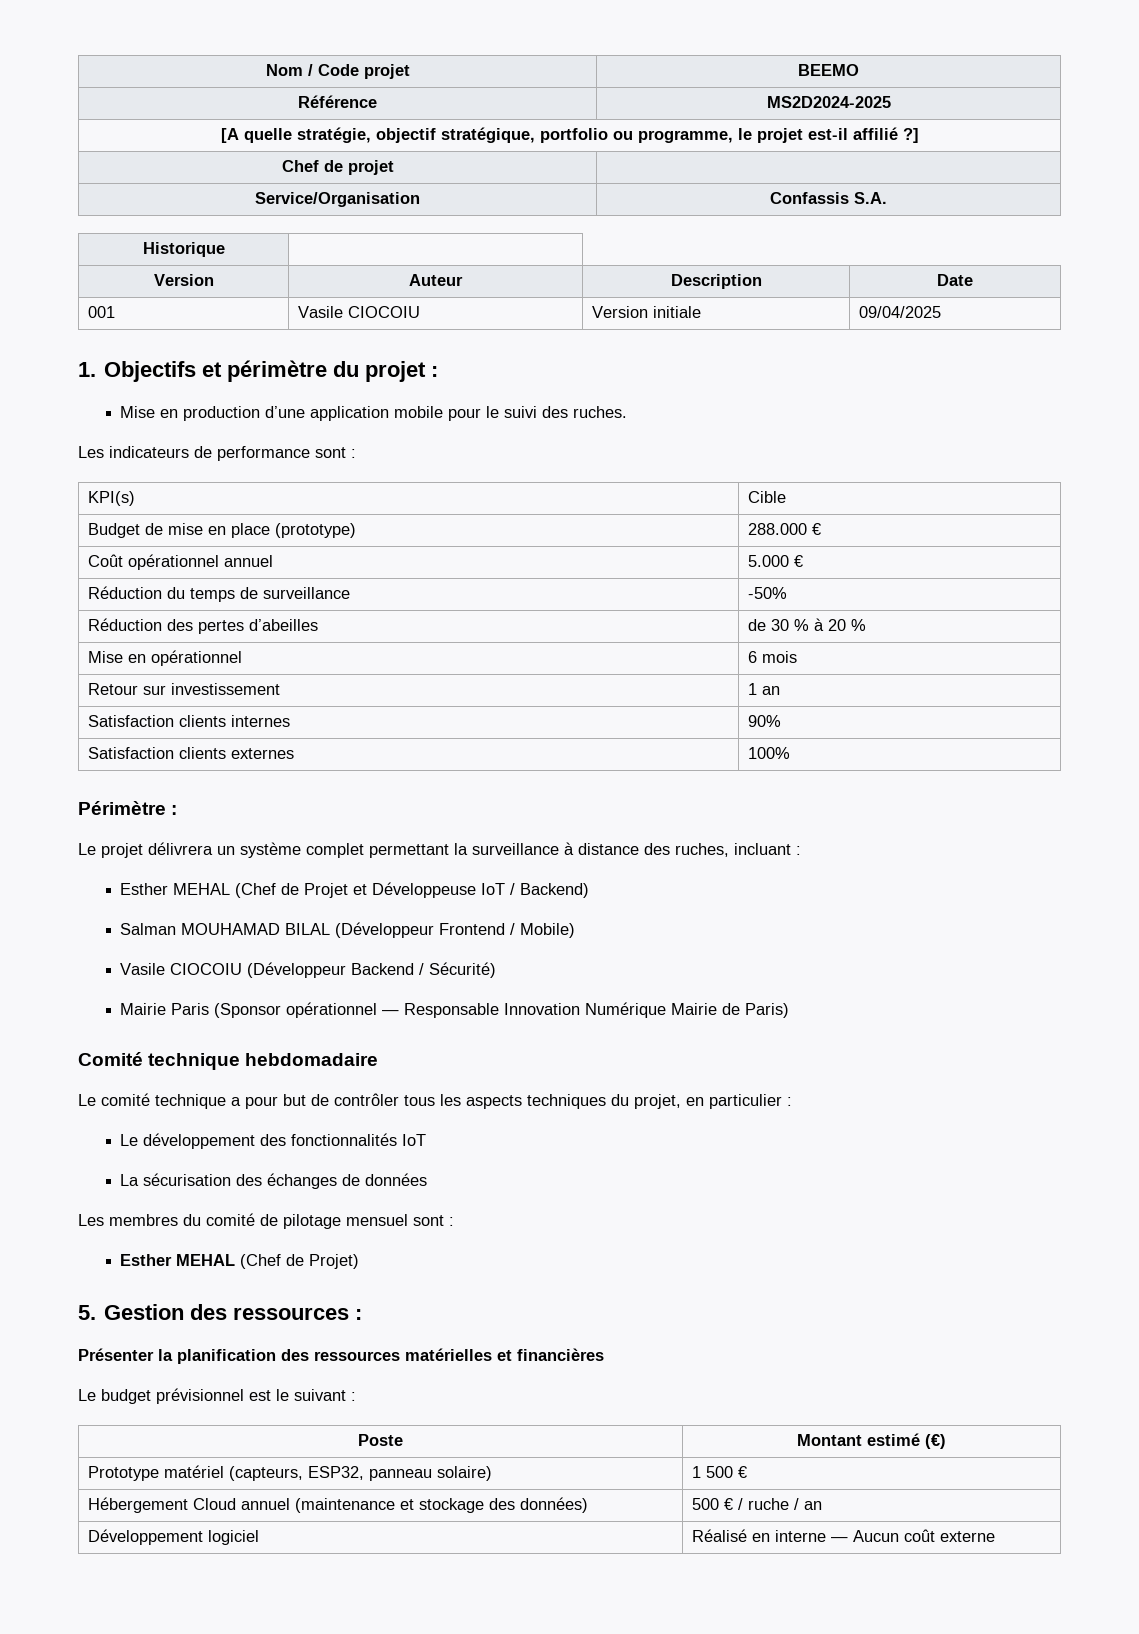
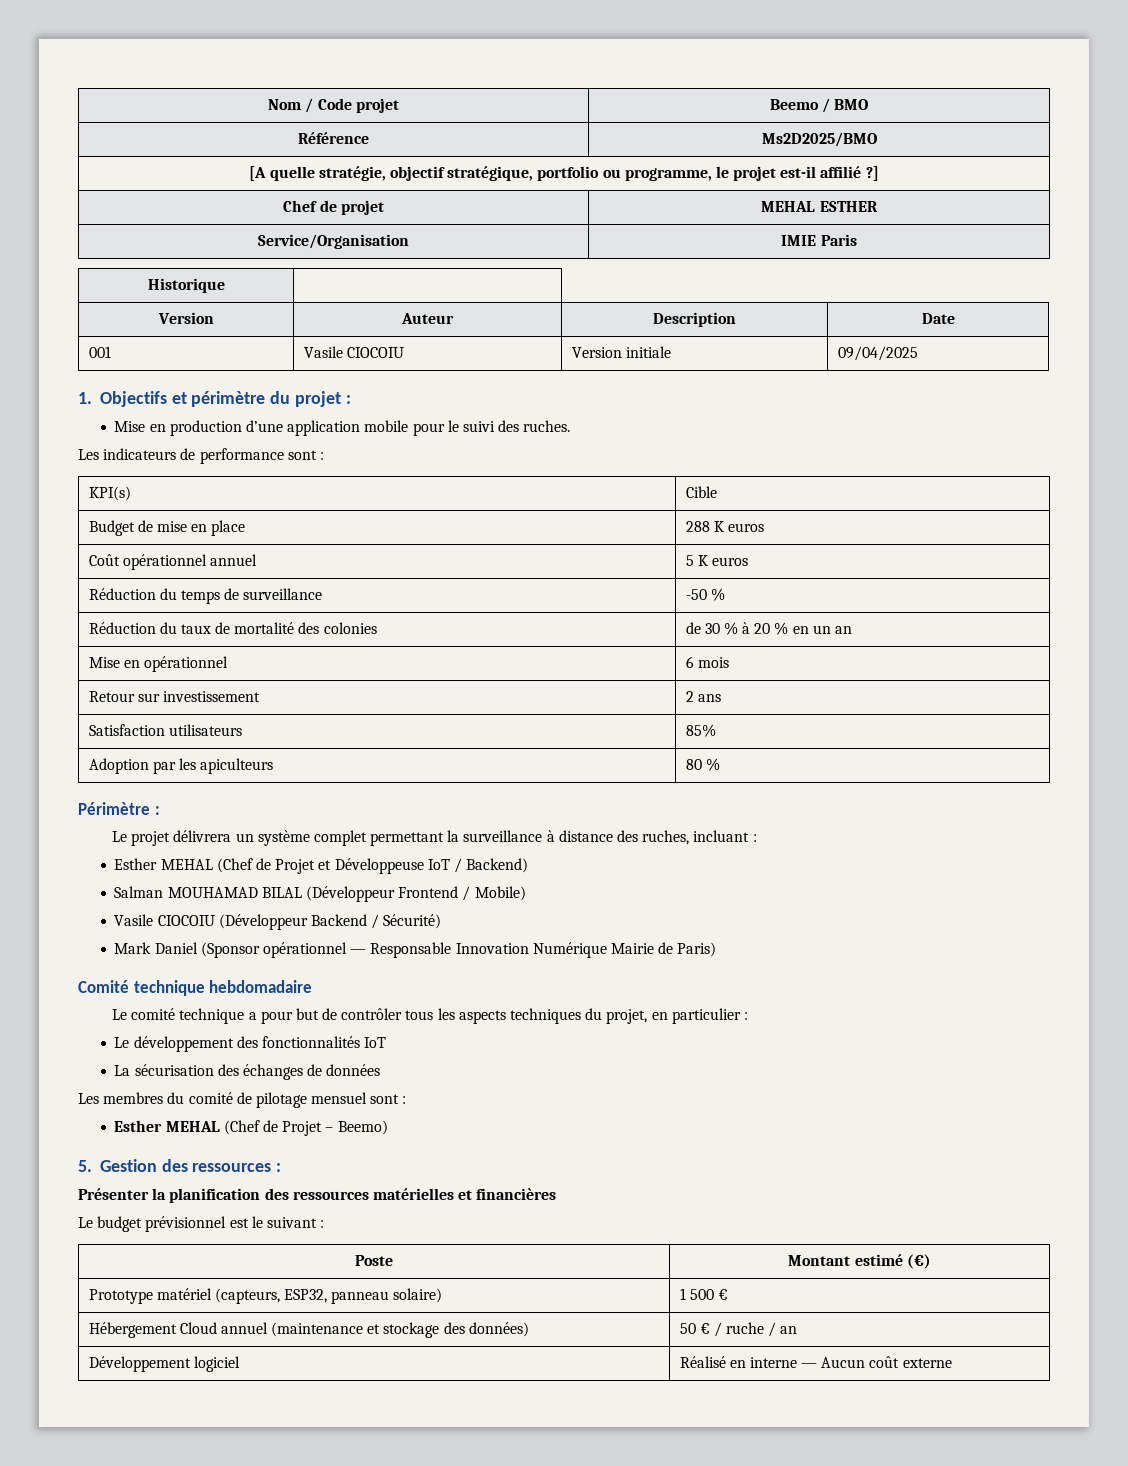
[798,64,859,76] BEEMO -> [769,98,869,113] Beemo / BMO
[766,96,891,108] MS2D2024-2025 -> [761,132,877,147] Ms2D2025/BMO
(394, 167) none -> [761,201,878,212] MEHAL ESTHER
[770,192,887,204] Confassis S.A. -> [781,234,857,246] IMIE Paris
[274,523,356,538] [747,523,821,535] (prototype) | 288.000 € -> [685,521,764,532] | 288 K euros
[747,555,803,567] 5.000 € -> [685,555,748,566] 5 K euros
[747,587,787,599] [87,618,318,634] -50% // Réduction des pertes d’abeilles -> [685,588,725,601] [88,622,377,634] -50 % // Réduction du taux de mortalité des colonies
(866, 625) none -> [792,625,853,634] en un an
[747,683,780,695] [87,715,290,727] [747,715,781,727] [87,747,294,759] [747,747,790,759] 1 an // Satisfaction clients internes | 90% // Satisfaction clients externes | 100% -> [685,691,721,702] [88,724,242,736] [685,724,716,737] [88,758,274,774] [685,758,720,771] 2 ans // Satisfaction utilisateurs | 85% // Adoption par les apiculteurs | 80 %
[120,1003,210,1015] Mairie Paris -> [114,942,198,954] Mark Daniel
[309,1254,360,1269] Projet) -> [282,1120,388,1136] Projet – Beemo)
[691,1498,719,1510] 500 -> [679,1323,696,1334] 50

